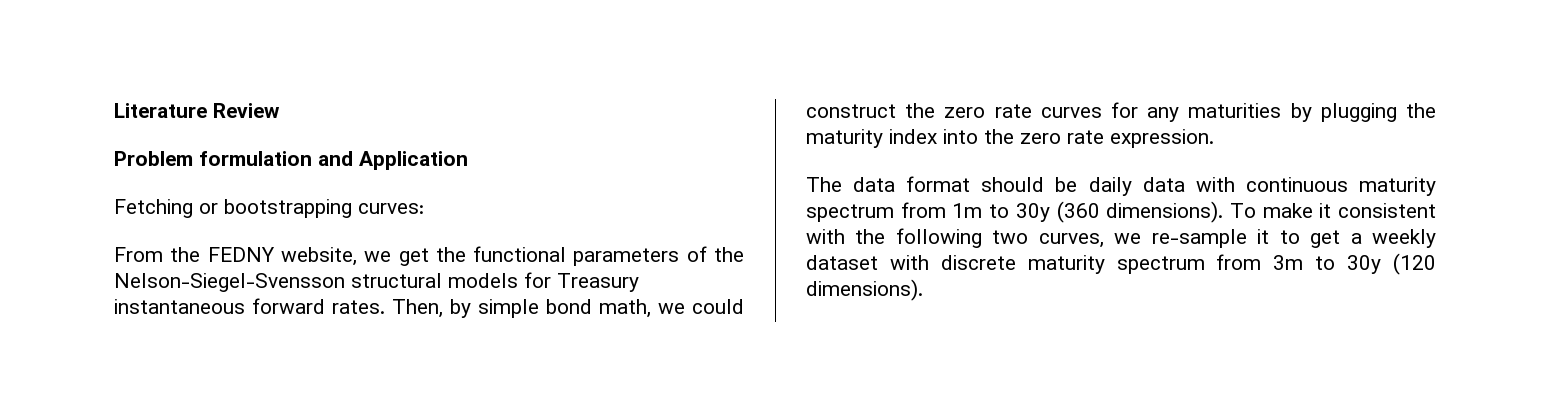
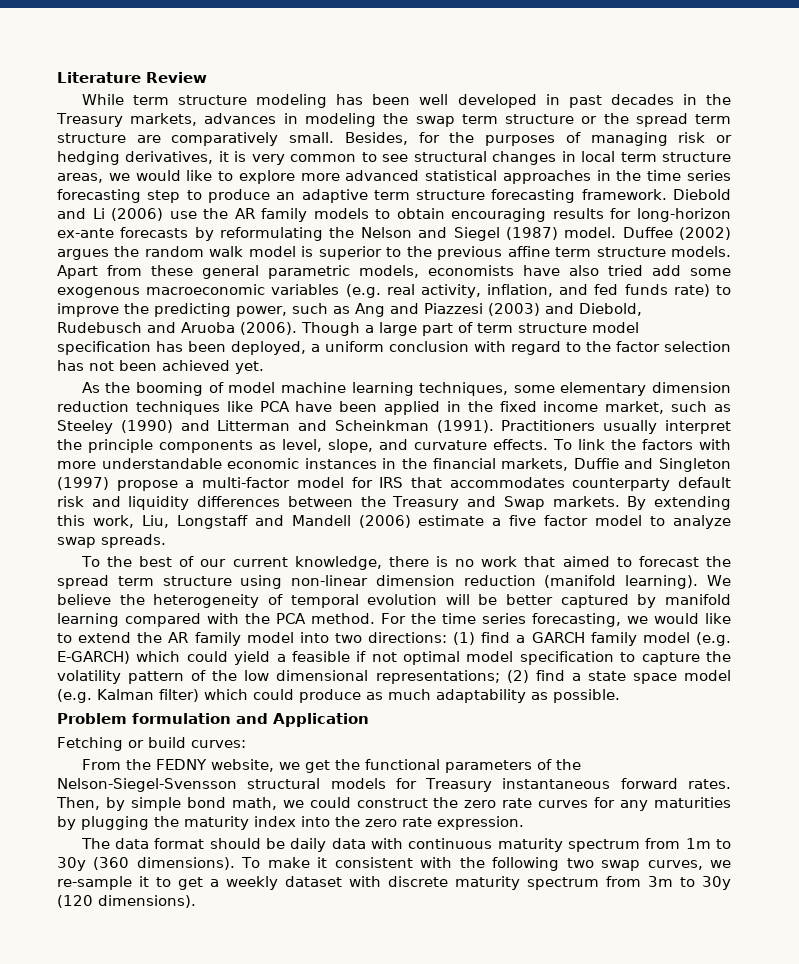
(280, 110) none -> [81,94,731,108] [56,113,732,127] [57,132,733,146] [57,151,731,165] [57,170,731,184] [57,189,731,203] [57,208,731,222] [57,227,732,241] [57,246,731,260] [57,265,731,279] [57,284,731,298] [57,303,642,317] [57,322,639,336] [57,341,731,355] [57,360,264,374] [81,382,731,396] [57,401,731,415] [57,420,731,434] [57,439,731,453] [57,458,732,472] [57,477,731,491] [57,496,731,510] [57,515,731,529] [57,534,166,548] [80,556,731,570] [57,575,732,589] [57,594,731,608] [57,613,731,627] [57,632,731,646] [57,651,731,665] [57,670,732,684] [57,689,620,703] // While term structure modeling has been well developed in past decades in the Treasury markets, advances in modeling the swap term structure or the spread term structure are comparatively small. Besides, for the purposes of managing risk or hedging derivatives, it is very common to see structural changes in local term structure areas, we would like to explore more advanced statistical approaches in the time series forecasting step to produce an adaptive term structure forecasting framework. Diebold and Li (2006) use the AR family models to obtain encouraging results for long-horizon ex-ante forecasts by reformulating the Nelson and Siegel (1987) model. Duffee (2002) argues the random walk model is superior to the previous affine term structure models. Apart from these general parametric models, economists have also tried add some exogenous macroeconomic variables (e.g. real activity, inflation, and fed funds rate) to improve the predicting power, such as Ang and Piazzesi (2003) and Diebold, Rudebusch and Aruoba (2006). Though a large part of term structure model specification has been deployed, a uniform conclusion with regard to the factor selection has not been achieved yet. // As the booming of model machine learning techniques, some elementary dimension reduction techniques like PCA have been applied in the fixed income market, such as Steeley (1990) and Litterman and Scheinkman (1991). Practitioners usually interpret the principle components as level, slope, and curvature effects. To link the factors with more understandable economic instances in the financial markets, Duffie and Singleton (1997) propose a multi-factor model for IRS that accommodates counterparty default risk and liquidity differences between the Treasury and Swap markets. By extending this work, Liu, Longstaff and Mandell (2006) estimate a five factor model to analyze swap spreads. // To the best of our current knowledge, there is no work that aimed to forecast the spread term structure using non-linear dimension reduction (manifold learning). We believe the heterogeneity of temporal evolution will be better captured by manifold learning compared with the PCA method. For the time series forecasting, we would like to extend the AR family model into two directions: (1) find a GARCH family model (e.g. E-GARCH) which could yield a feasible if not optimal model specification to capture the volatility pattern of the low dimensional representations; (2) find a state space model (e.g. Kalman filter) which could produce as much adaptability as possible.
[224,199,352,218] bootstrapping -> [148,737,186,748] build
(1029, 237) none -> [601,860,641,871] swap

